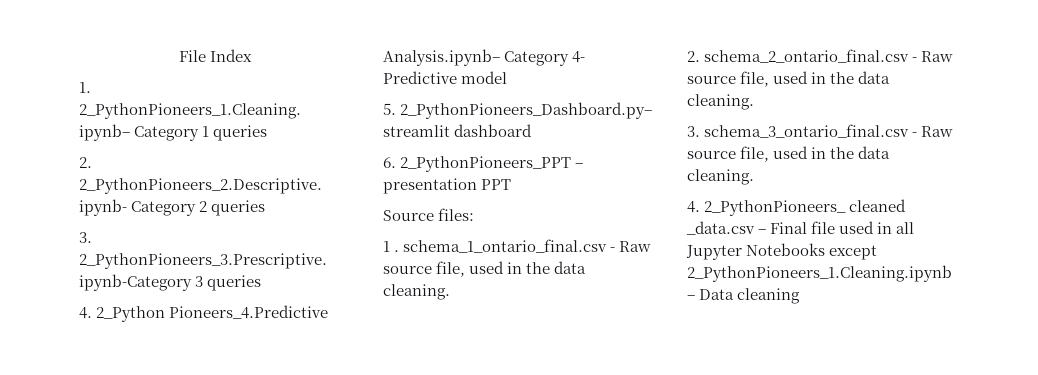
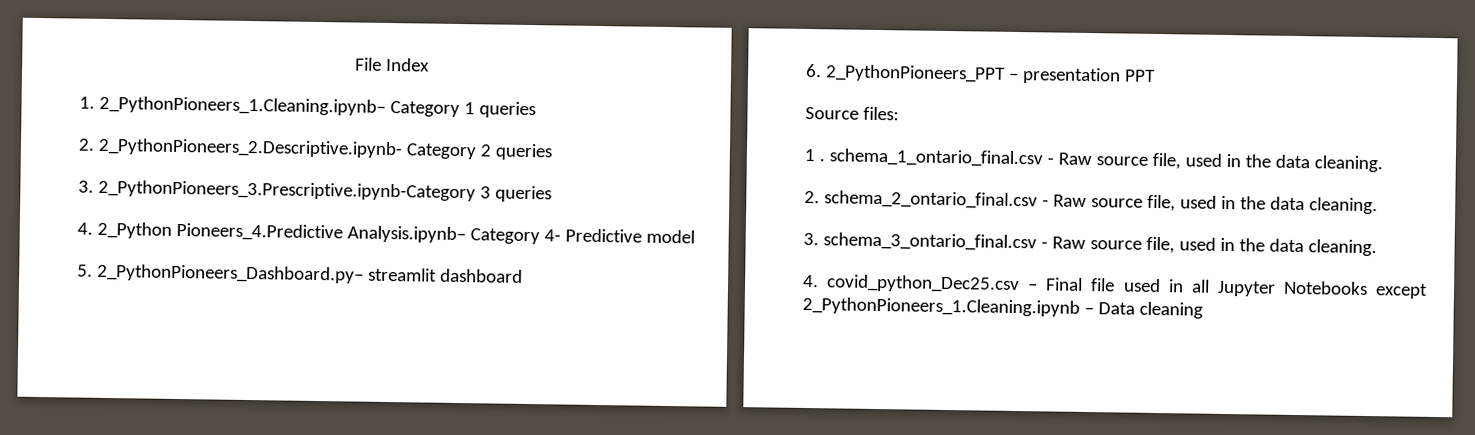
[704,199,907,216] [686,221,755,235] 2_PythonPioneers_ cleaned _data.csv -> [826,274,1021,294] covid_python_Dec25.csv

